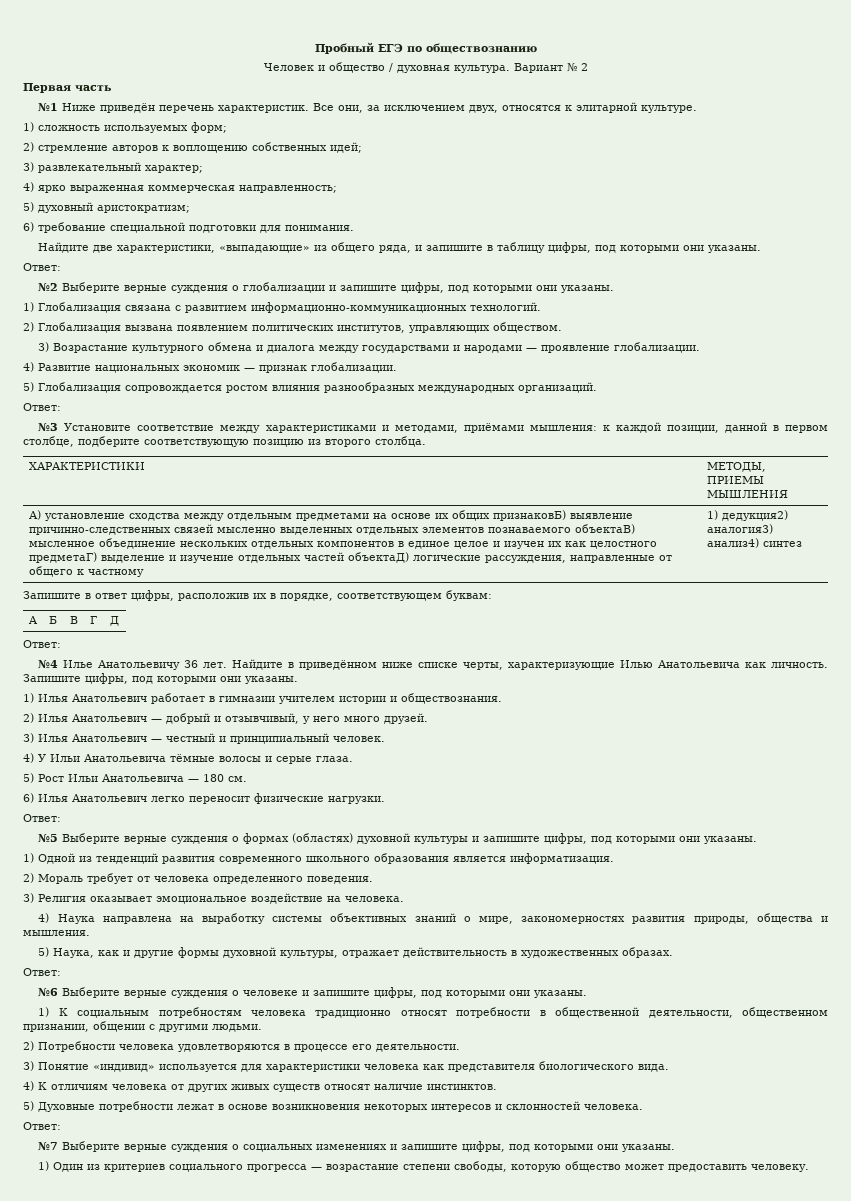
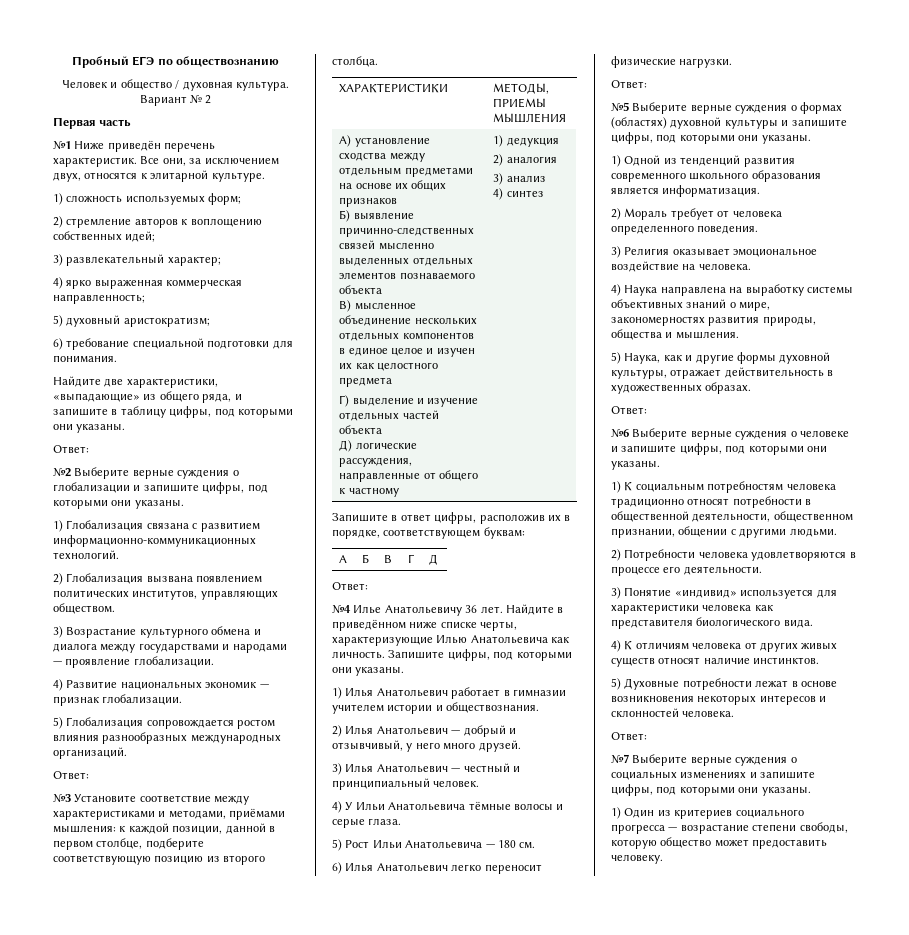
[492,510,566,521] признаковБ) -> [339,197,398,207] [339,210,351,222] признаков // Б)
[574,524,635,534] объектаВ) -> [339,285,383,295] [339,300,352,312] объекта // В)
[28,552,97,563] предметаГ) -> [339,377,393,387] [339,395,350,407] предмета // Г)
[347,552,409,563] объектаД) -> [339,425,383,435] [339,440,353,452] объекта // Д)
[721,510,788,521] [706,524,773,534] [706,538,759,548] дедукция2) аналогия3) анализ4) -> [506,137,559,147] [493,154,557,166] [493,173,546,185] [493,188,504,200] дедукция // 2) аналогия // 3) анализ // 4)

